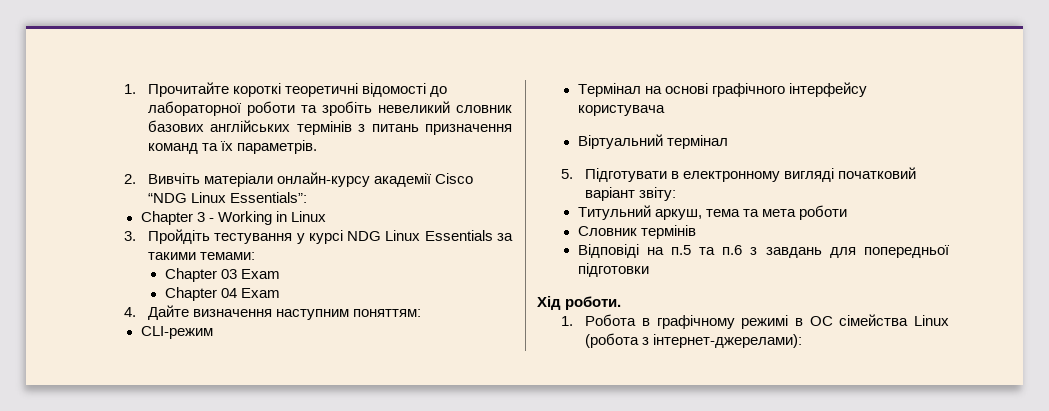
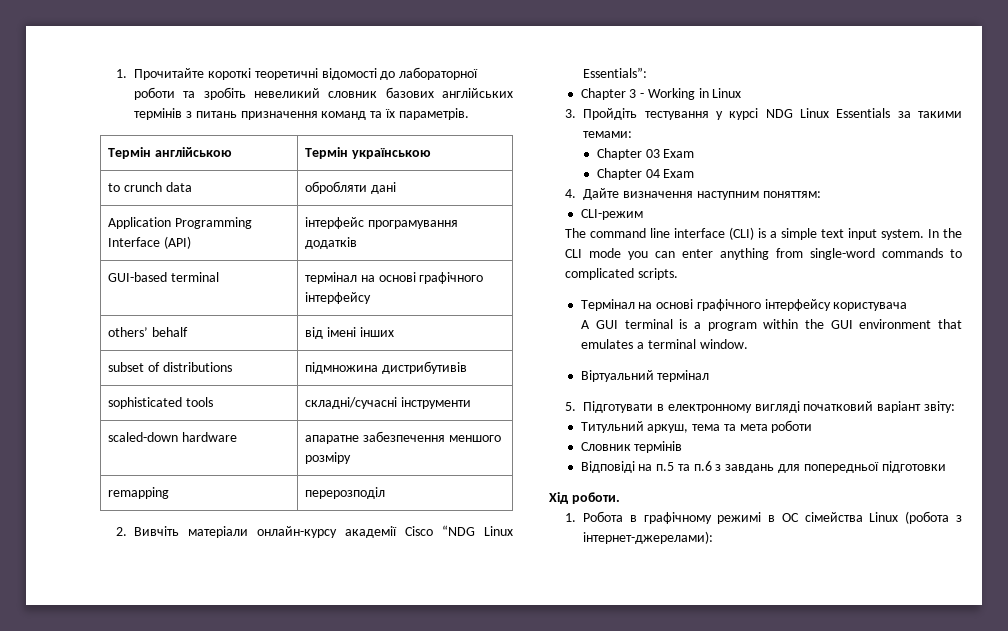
(318, 147) none -> [108,147,232,159] [305,147,431,159] [108,182,192,192] [305,181,396,194] [108,217,252,229] [108,236,191,249] [305,217,458,229] [305,237,358,249] [108,272,219,282] [305,272,484,284] [305,292,372,304] [108,327,188,337] [305,327,394,339] [108,362,232,372] [305,361,467,374] [108,397,213,409] [305,397,471,409] [108,432,237,442] [305,431,501,444] [305,452,352,464] [108,487,170,499] [305,487,386,499] // Термін англійською | Термін українською // to crunch data | обробляти дані // Application Programming Interface (API) | iнтерфейс програмування додатків // GUI-based terminal | термінал на основі графічного інтерфейсу // others’ behalf | від імені інших // subset of distributions | підмножина дистрибутивів // sophisticated tools | складні/сучасні інструменти // scaled-down hardware | апаратне забезпечення меншого розміру // remapping | перерозподіл
(213, 332) none -> [565,227,963,240] [565,248,962,260] [565,268,678,280] // The command line interface (CLI) is a simple text input system. In the CLI mode you can enter anything from single-word commands to complicated scripts.
(665, 110) none -> [581,319,962,331] [581,339,748,349] // A GUI terminal is a program within the GUI environment that emulates a terminal window.

